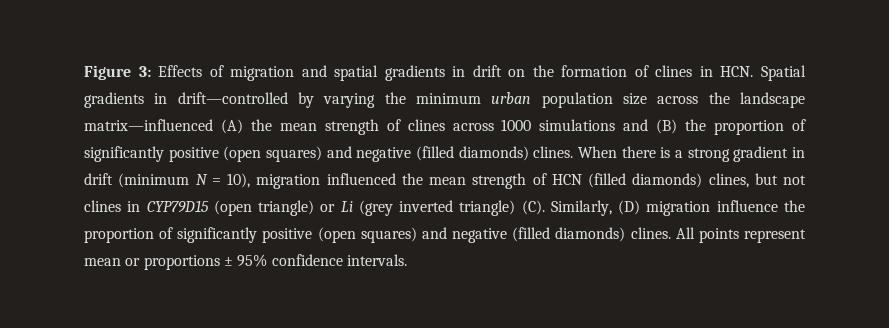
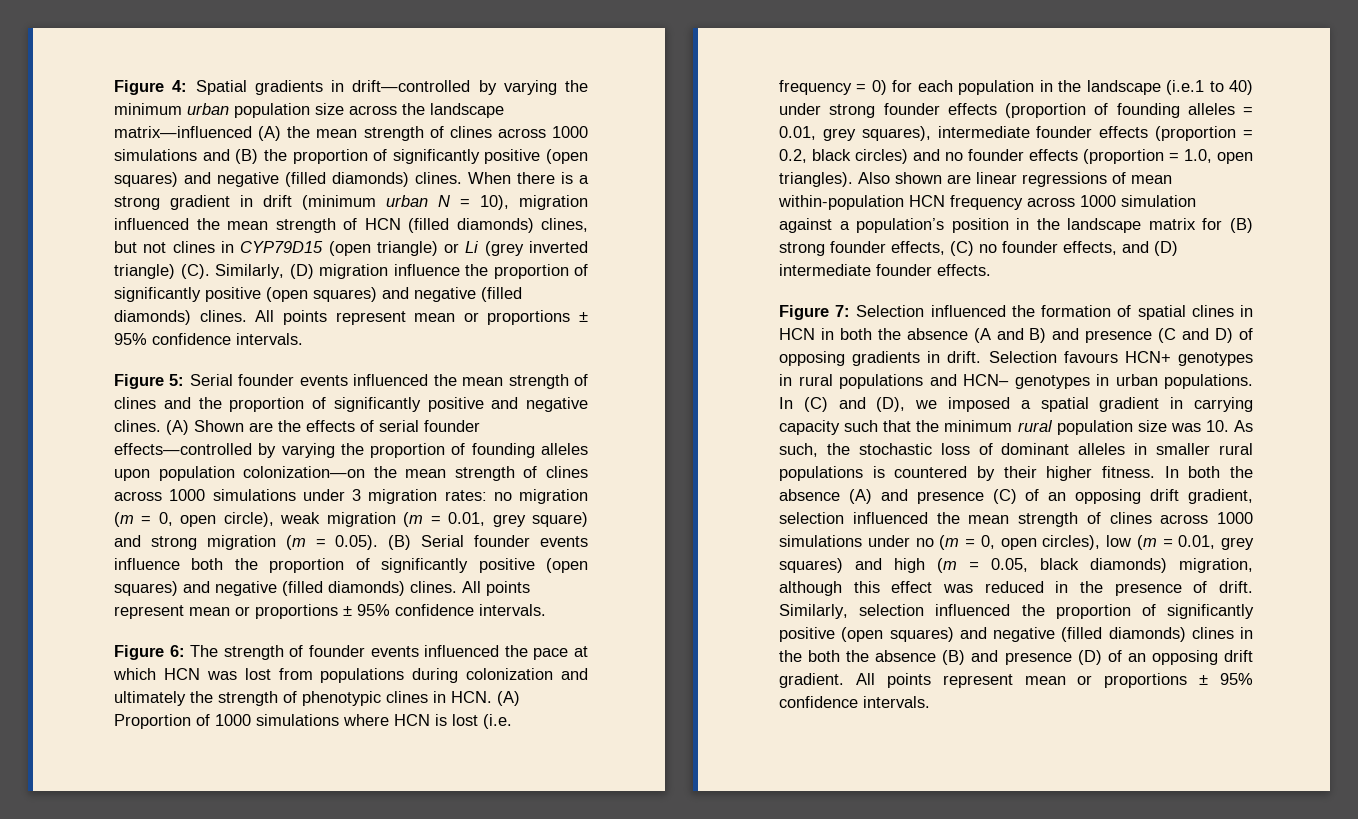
[84,65,754,81] Figure 3: Effects of migration and spatial gradients in drift on the formation of clines in HCN. -> [114,80,188,95] Figure 4:
(190, 180) none -> [386,195,428,207] urban
(407, 260) none -> [114,374,588,389] [114,397,588,412] [114,420,480,435] [114,443,588,458] [114,466,588,481] [114,489,588,504] [114,512,588,527] [114,535,589,550] [114,558,588,573] [114,581,530,596] [114,604,546,619] [114,645,588,660] [113,668,588,683] [114,691,520,706] [114,714,512,729] [779,80,1253,95] [779,103,1253,118] [779,126,1253,141] [779,149,1253,164] [779,172,1172,187] [778,195,1196,210] [779,218,1253,233] [779,241,1178,256] [779,264,991,276] [779,305,1253,320] [779,328,1253,343] [779,351,1253,366] [779,374,1253,389] [779,397,1253,412] [779,420,1253,435] [779,443,1253,457] [779,466,1253,481] [779,489,1253,504] [779,512,1253,527] [779,535,1254,550] [779,558,1253,573] [779,581,1253,596] [779,604,1254,619] [779,627,1253,642] [779,650,1253,665] [779,673,1253,688] [779,696,930,708] // Figure 5: Serial founder events influenced the mean strength of clines and the proportion of significantly positive and negative clines. (A) Shown are the effects of serial founder effects—controlled by varying the proportion of founding alleles upon population colonization—on the mean strength of clines across 1000 simulations under 3 migration rates: no migration (m = 0, open circle), weak migration (m = 0.01, grey square) and strong migration (m = 0.05). (B) Serial founder events influence both the proportion of significantly positive (open squares) and negative (filled diamonds) clines. All points represent mean or proportions ± 95% confidence intervals. // Figure 6: The strength of founder events influenced the pace at which HCN was lost from populations during colonization and ultimately the strength of phenotypic clines in HCN. (A) Proportion of 1000 simulations where HCN is lost (i.e. frequency = 0) for each population in the landscape (i.e.1 to 40) under strong founder effects (proportion of founding alleles = 0.01, grey squares), intermediate founder effects (proportion = 0.2, black circles) and no founder effects (proportion = 1.0, open triangles). Also shown are linear regressions of mean within-population HCN frequency across 1000 simulation against a population’s position in the landscape matrix for (B) strong founder effects, (C) no founder effects, and (D) intermediate founder effects. // Figure 7: Selection influenced the formation of spatial clines in HCN in both the absence (A and B) and presence (C and D) of opposing gradients in drift. Selection favours HCN+ genotypes in rural populations and HCN– genotypes in urban populations. In (C) and (D), we imposed a spatial gradient in carrying capacity such that the minimum rural population size was 10. As such, the stochastic loss of dominant alleles in smaller rural populations is countered by their higher fitness. In both the absence (A) and presence (C) of an opposing drift gradient, selection influenced the mean strength of clines across 1000 simulations under no (m = 0, open circles), low (m = 0.01, grey squares) and high (m = 0.05, black diamonds) migration, although this effect was reduced in the presence of drift. Similarly, selection influenced the proportion of significantly positive (open squares) and negative (filled diamonds) clines in the both the absence (B) and presence (D) of an opposing drift gradient. All points represent mean or proportions ± 95% confidence intervals.

